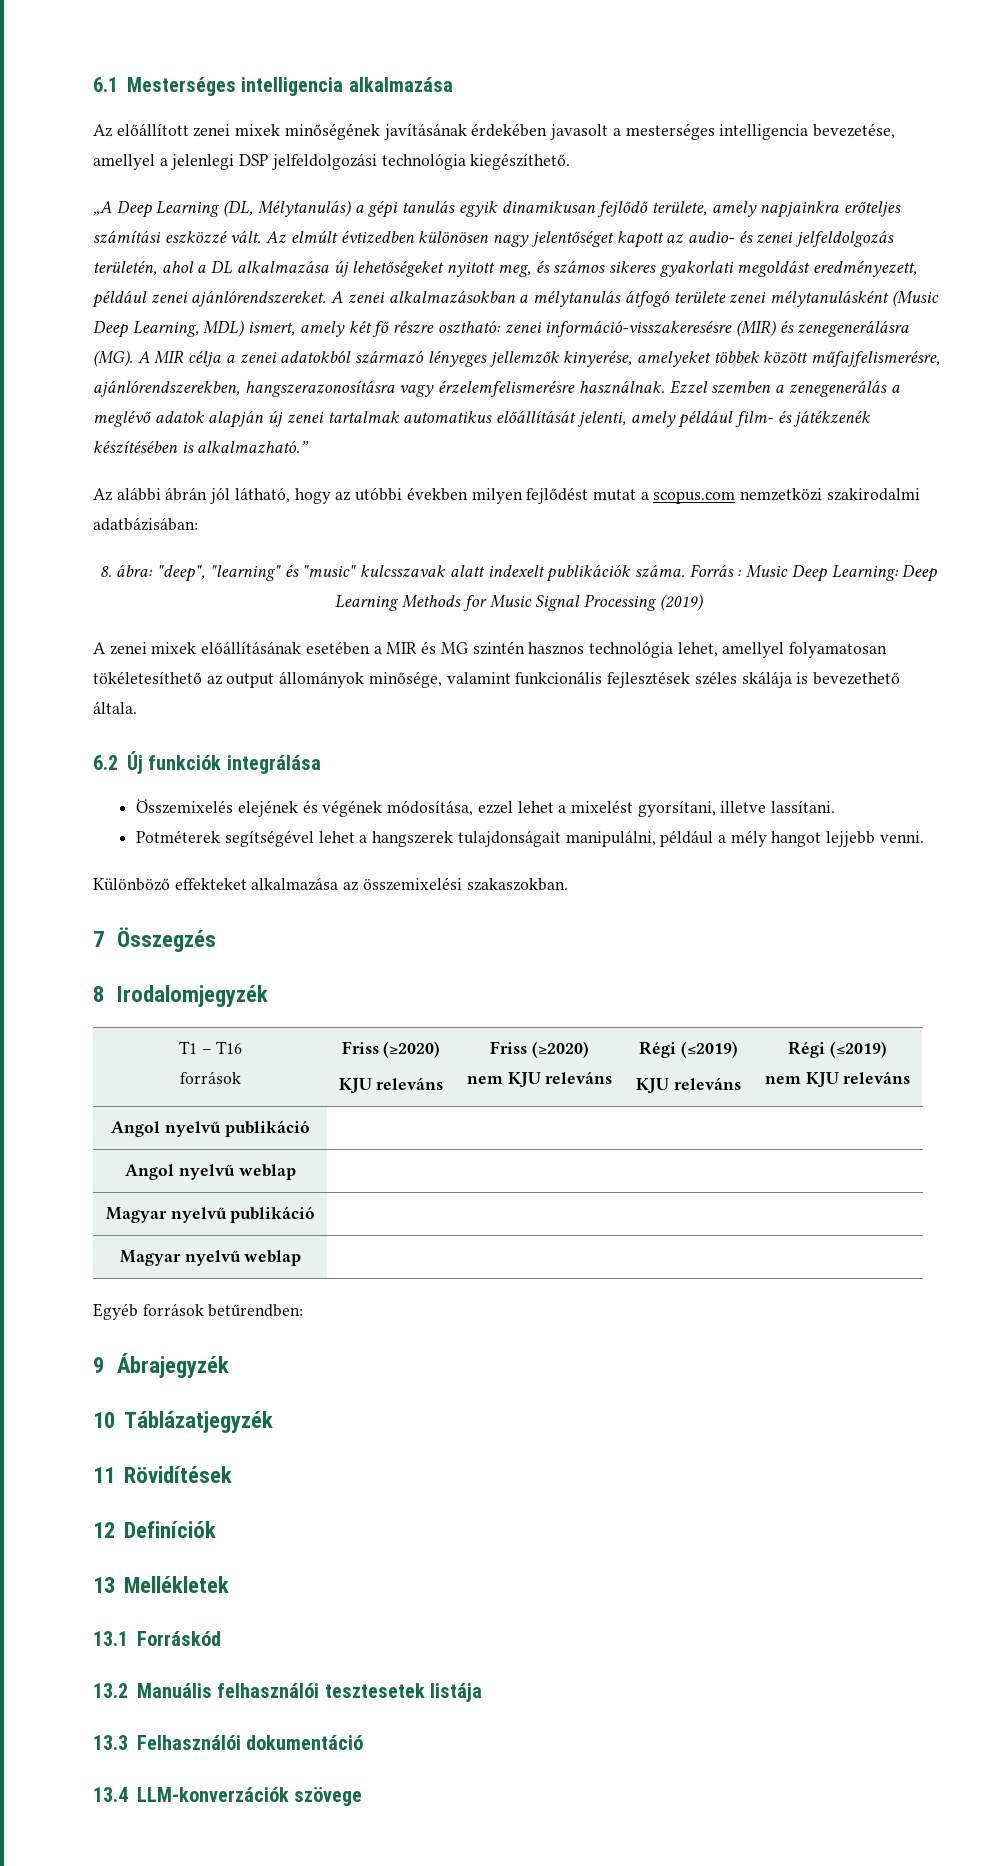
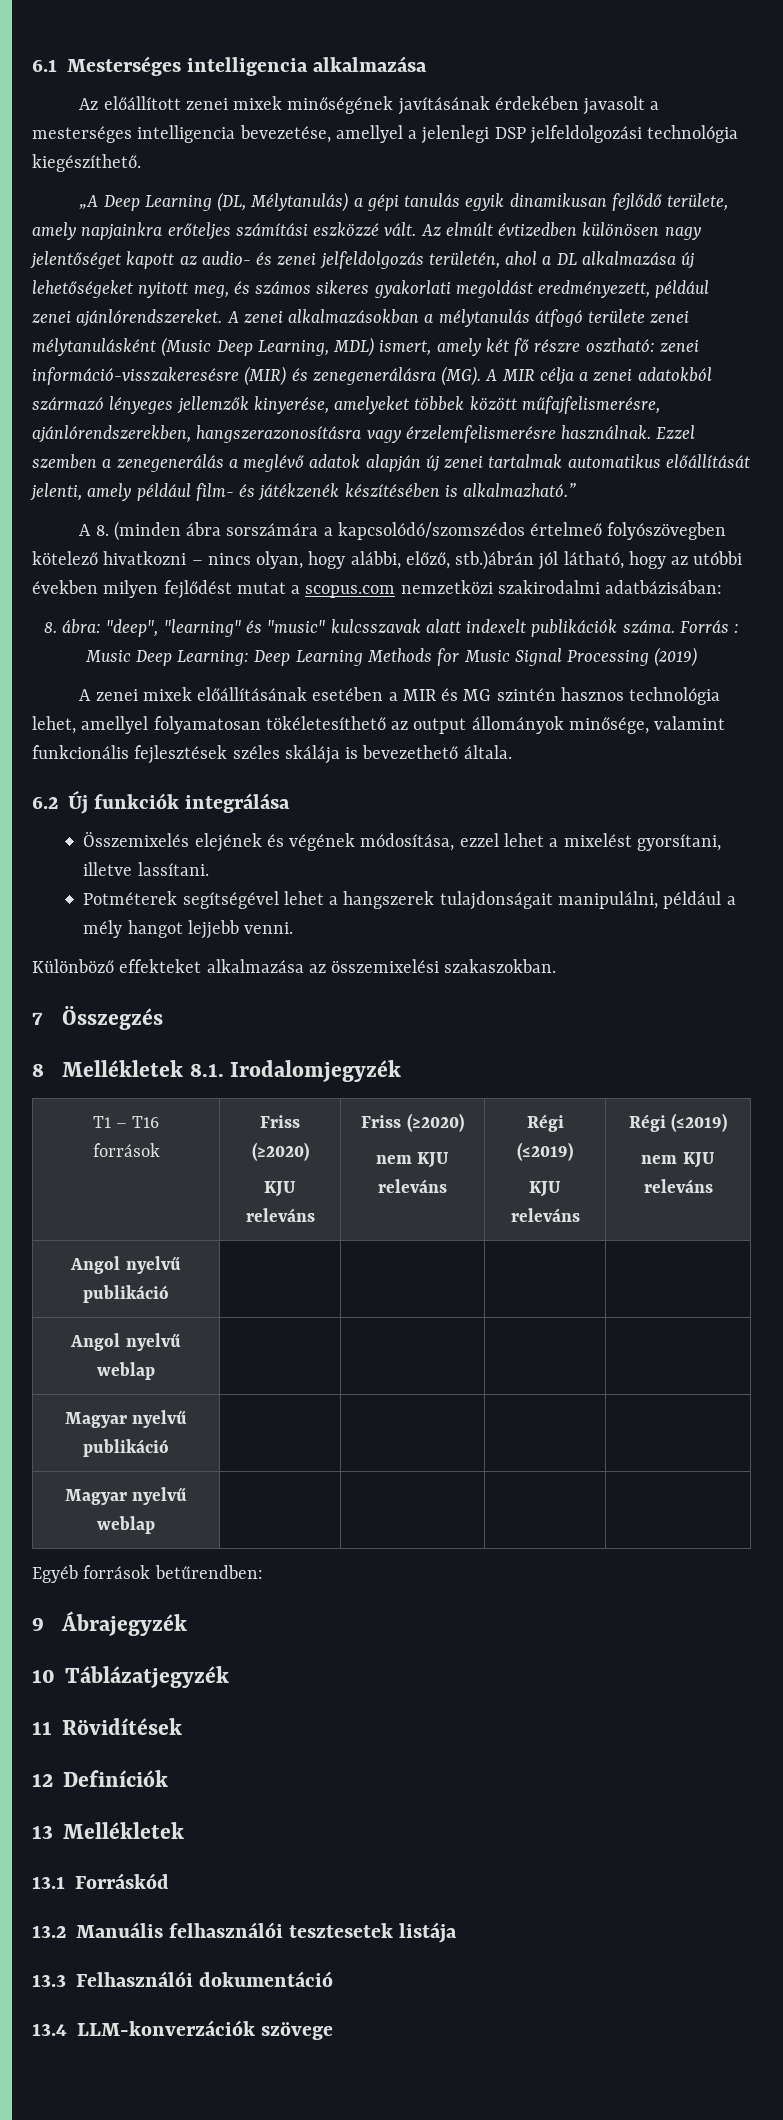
[93,487,208,501] Az alábbi ábrán -> [79,521,727,541] [32,550,535,570] A 8. (minden ábra sorszámára a kapcsolódó/szomszédos értelmeő folyószövegben kötelező hivatkozni – nincs olyan, hogy alábbi, előző, stb.)ábrán
(104, 994) none -> [61,1060,224,1077] Mellékletek 8.1.

